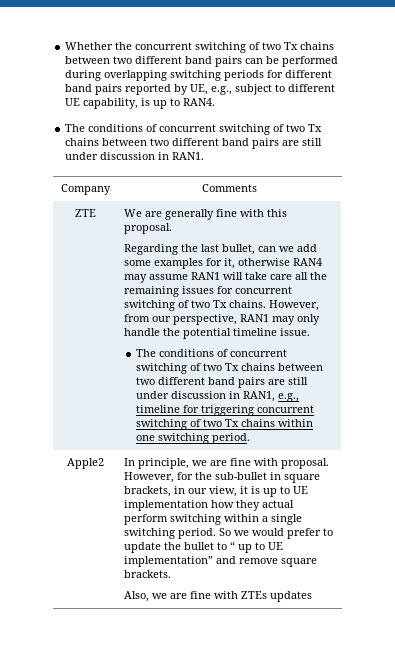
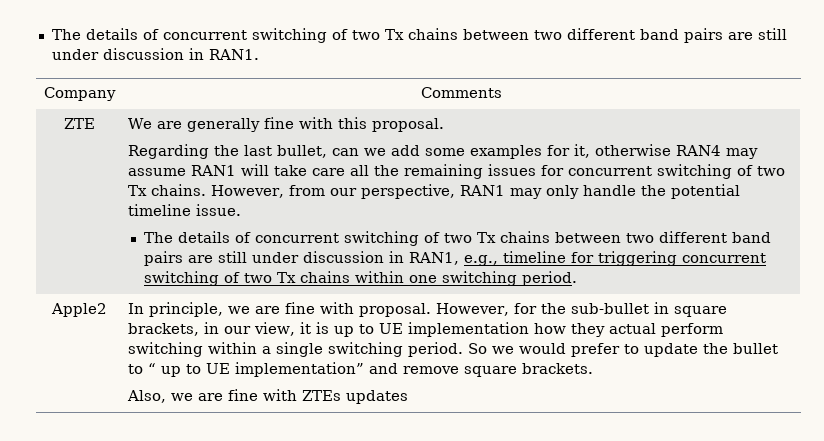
[65,42,335,53] [65,56,339,67] [65,70,333,81] [65,84,336,95] [65,98,216,109] [65,124,144,132] Whether the concurrent switching of two Tx chains between two different band pairs can be performed during overlapping switching periods for different band pairs reported by UE, e.g., subject to different UE capability, is up to RAN4. // The conditions -> [51,28,138,40] The details
[159,349,215,357] conditions -> [177,231,230,243] details

